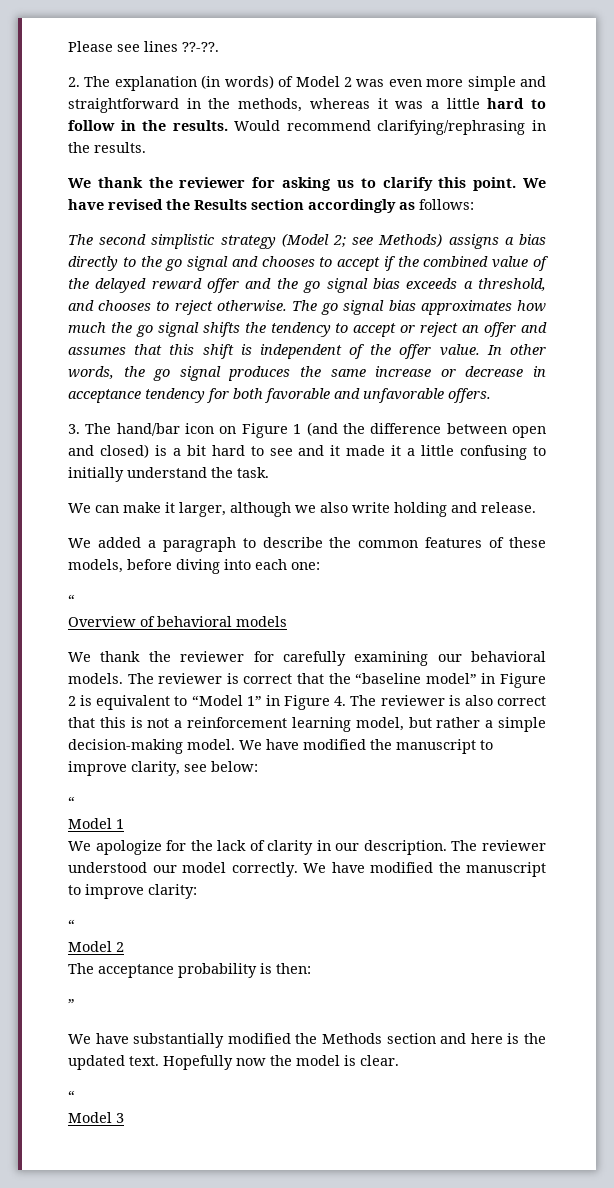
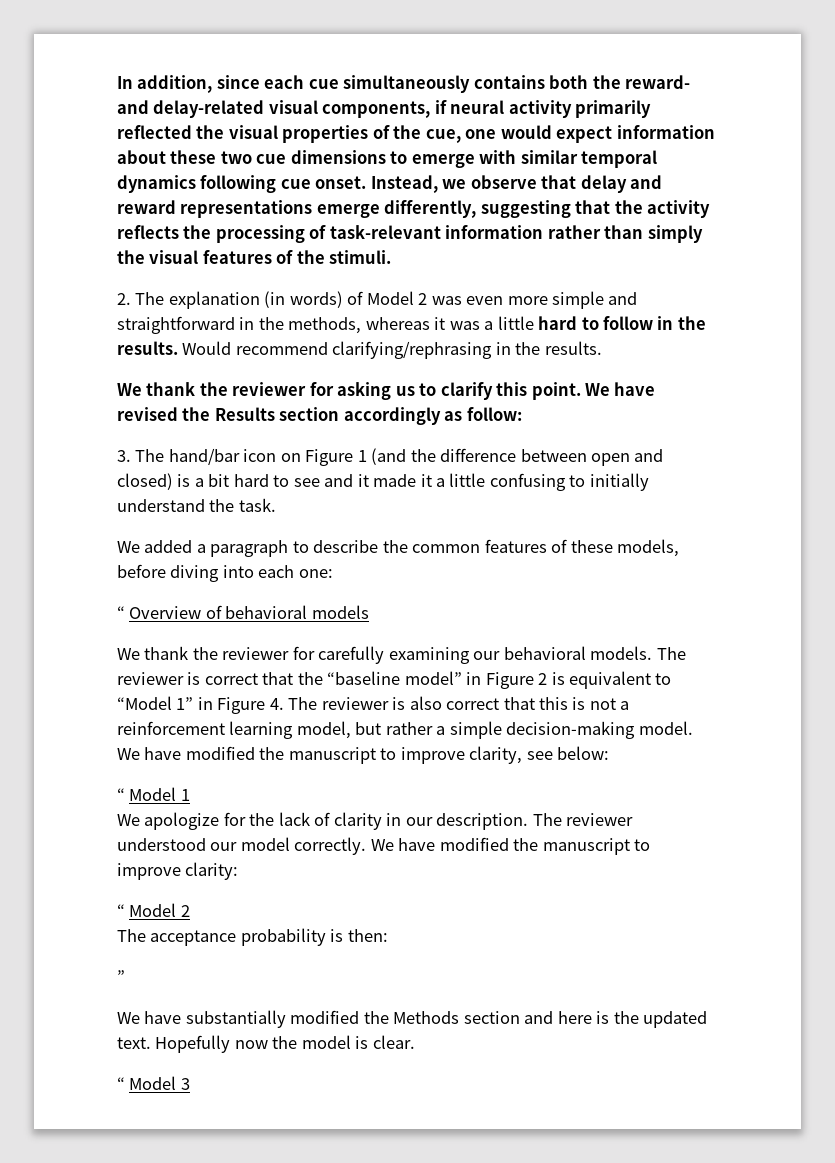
[68,41,219,52] Please see lines ??-??. -> [117,75,691,93] [117,100,652,118] [117,125,715,143] [117,150,658,168] [117,175,663,193] [117,200,711,218] [117,225,703,243] [117,250,392,264] In addition, since each cue simultaneously contains both the reward- and delay-related visual components, if neural activity primarily reflected the visual properties of the cue, one would expect information about these two cue dimensions to emerge with similar temporal dynamics following cue onset. Instead, we observe that delay and reward representations emerge differently, suggesting that the activity reflects the processing of task-relevant information rather than simply the visual features of the stimuli.
[419,199,474,210] [68,233,546,249] [68,256,549,271] [68,278,546,293] [68,300,546,315] [68,322,547,337] [68,344,546,359] [68,366,546,381] [68,388,491,403] follows: // The second simplistic strategy (Model 2; see Methods) assigns a bias directly to the go signal and chooses to accept if the combined value of the delayed reward offer and the go signal bias exceeds a threshold, and chooses to reject otherwise. The go signal bias approximates how much the go signal shifts the tendency to accept or reject an offer and assumes that this shift is independent of the offer value. In other words, the go signal produces the same increase or decrease in acceptance tendency for both favorable and unfavorable offers. -> [466,407,522,421] follow:
[68,502,536,517] // We can make it larger, although we also write holding and release. -> (276, 505) none
(75, 599) // -> (125, 612) none
(75, 801) // -> (125, 794) none
(75, 924) // -> (125, 910) none
(75, 1095) // -> (125, 1083) none

